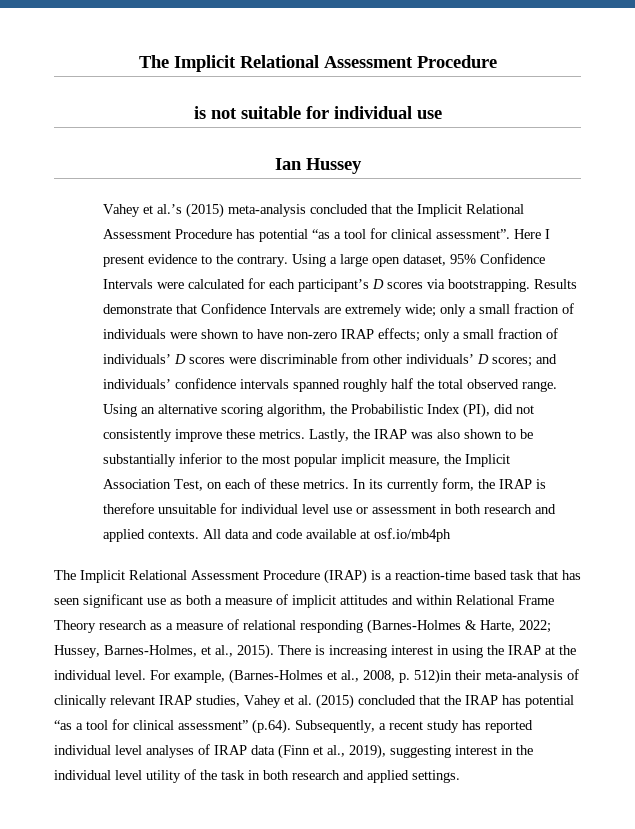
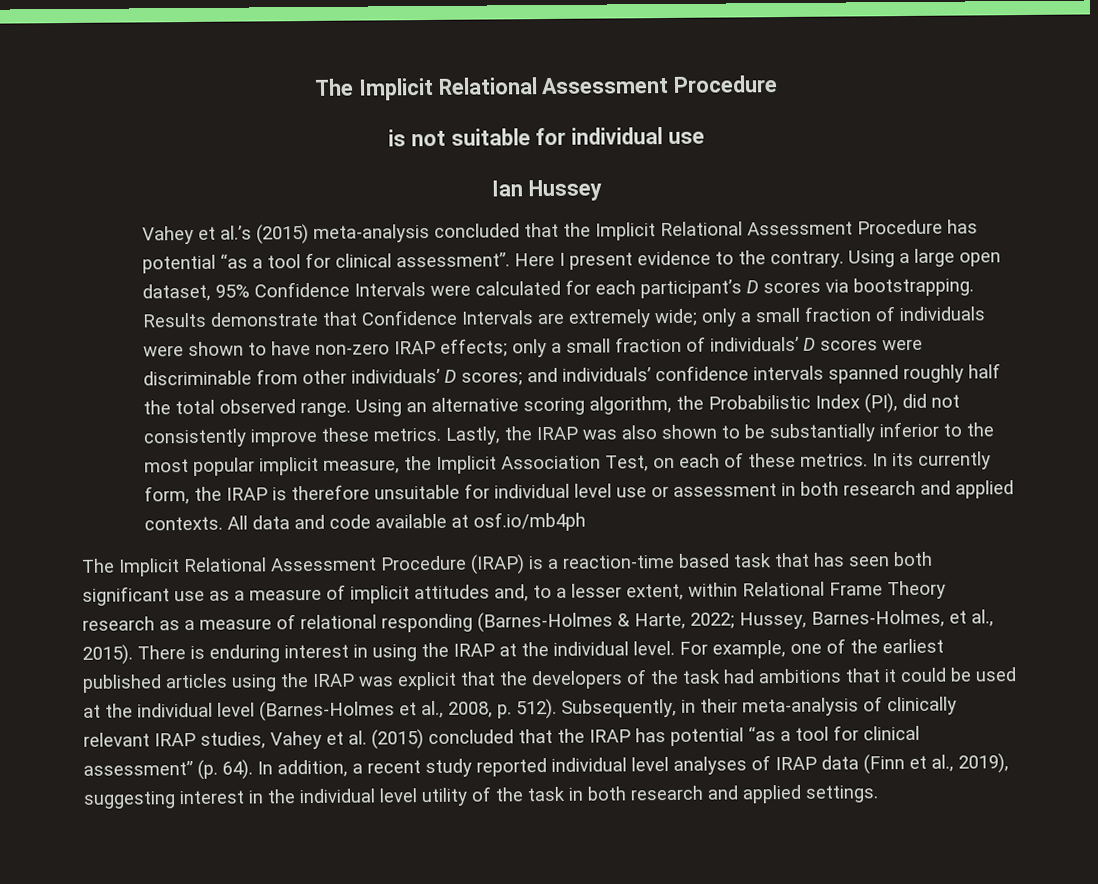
(80, 601) none -> [893,551,933,567] both
[186,595,212,605] both -> (230, 595) none
[392,595,413,605] and -> [494,583,684,602] and, to a lesser extent,
[329,645,387,658] increasing -> [209,644,280,663] enduring
(225, 676) none -> [790,638,944,654] [82,667,1017,693] [83,702,255,718] one of the earliest published articles using the IRAP was explicit that the developers of the task had ambitions that it could be used at the individual level
[414,669,452,684] 512)in -> [516,698,696,720] 512). Subsequently, in
[252,719,375,734] (p.64). Subsequently, -> [197,759,348,780] (p. 64). In addition,
[462,720,481,730] has -> (472, 768) none

